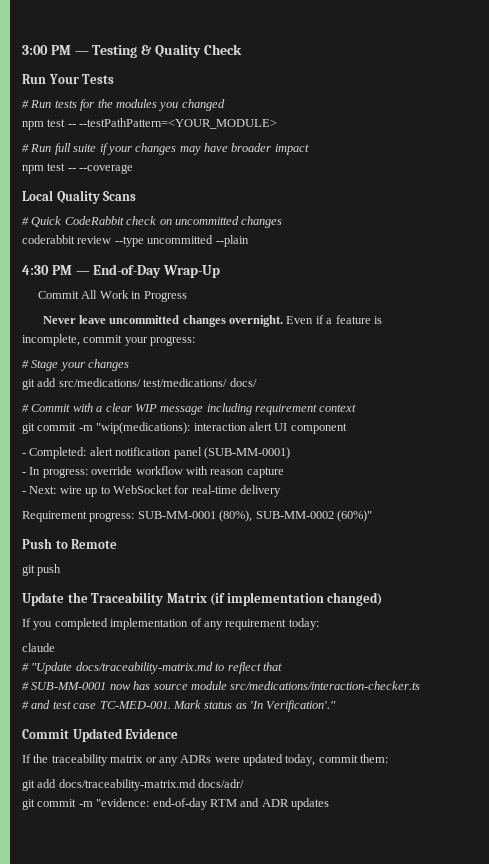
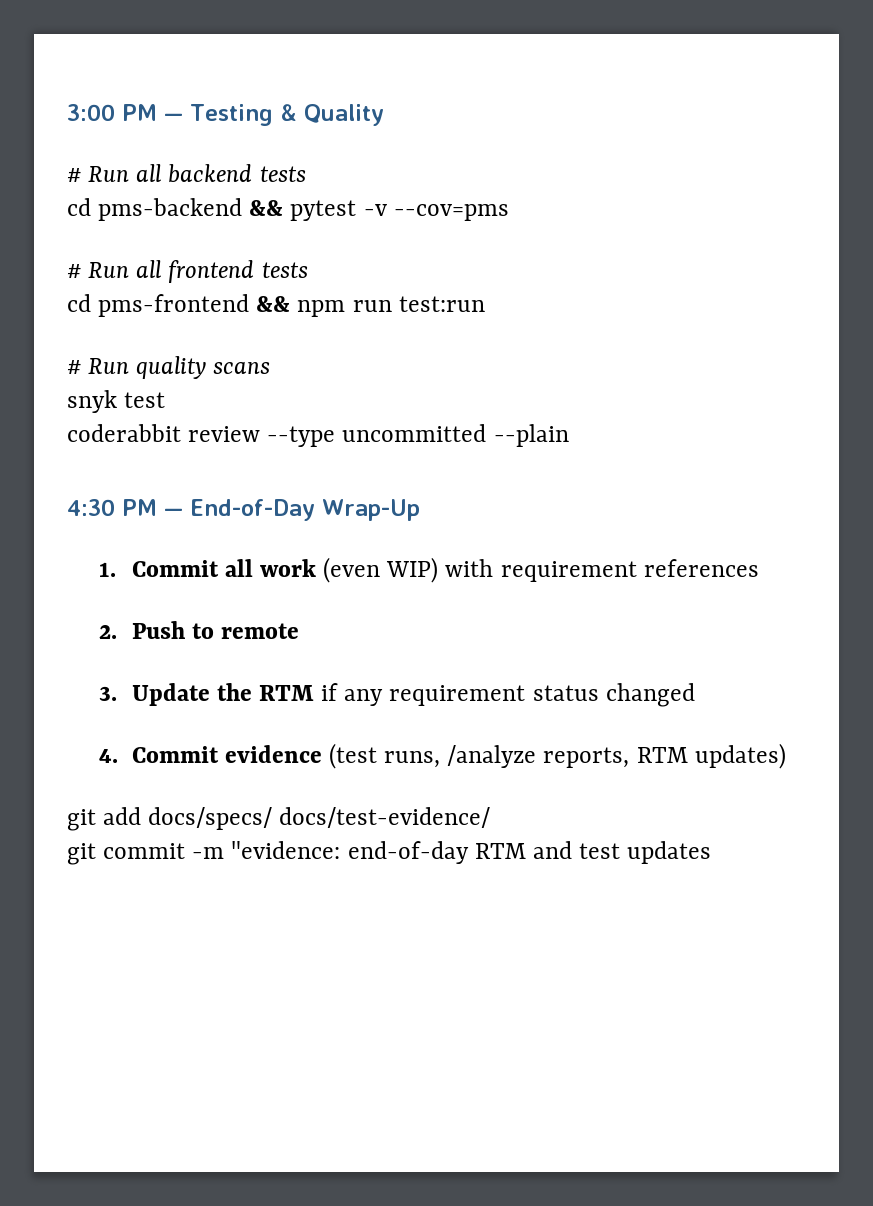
[203,44,242,55] [22,74,115,84] [22,99,225,111] [22,118,278,130] [22,143,309,155] [22,163,134,174] [22,190,137,204] [22,216,283,228] Check // Run Your Tests // # Run tests for the modules you changed // npm test -- --testPathPattern=<YOUR_MODULE> // # Run full suite if your changes may have broader impact // npm test -- --coverage // Local Quality Scans // # Quick CodeRabbit check on uncommitted changes -> [67,164,306,183] [67,198,509,221] [67,260,308,283] [67,294,485,317] [67,356,271,379] [67,390,166,413] // # Run all backend tests // cd pms-backend && pytest -v --cov=pms // # Run all frontend tests // cd pms-frontend && npm run test:run // # Run quality scans // snyk test
[38,290,187,302] [42,315,382,327] [22,334,196,346] [22,359,130,371] [22,378,257,390] [22,403,357,415] [22,422,347,434] [22,447,290,459] [22,466,284,478] [22,485,281,497] [22,510,372,522] [22,538,118,549] [22,564,62,576] [22,592,383,606] [22,618,319,630] [22,643,55,652] [22,662,282,674] [22,681,421,690] [22,700,337,712] [22,728,179,742] [22,754,389,766] [22,779,245,791] Commit All Work in Progress // Never leave uncommitted changes overnight. Even if a feature is incomplete, commit your progress: // # Stage your changes // git add src/medications/ test/medications/ docs/ // # Commit with a clear WIP message including requirement context // git commit -m "wip(medications): interaction alert UI component // - Completed: alert notification panel (SUB-MM-0001) // - In progress: override workflow with reason capture // - Next: wire up to WebSocket for real-time delivery // Requirement progress: SUB-MM-0001 (80%), SUB-MM-0002 (60%)" // Push to Remote // git push // Update the Traceability Matrix (if implementation changed) // If you completed implementation of any requirement today: // claude // # "Update docs/traceability-matrix.md to reflect that // # SUB-MM-0001 now has source module src/medications/interaction-checker.ts // # and test case TC-MED-001. Mark status as 'In Verification'." // Commit Updated Evidence // If the traceability matrix or any ADRs were updated today, commit them: // git add docs/traceability-matrix.md docs/adr/ -> [99,557,759,583] [99,621,299,639] [99,683,695,707] [99,743,786,769] [67,807,491,831] 1. Commit all work (even WIP) with requirement references // 2. Push to remote // 3. Update the RTM if any requirement status changed // 4. Commit evidence (test runs, /analyze reports, RTM updates) // git add docs/specs/ docs/test-evidence/
[261,799,289,807] ADR -> [579,843,621,859] test

